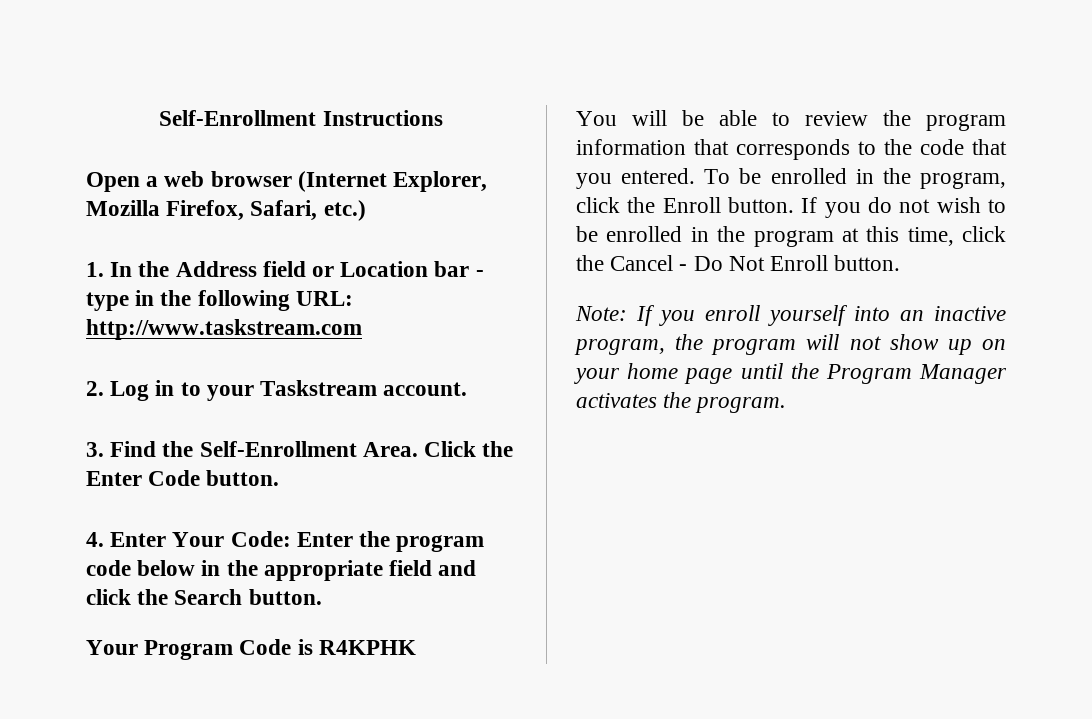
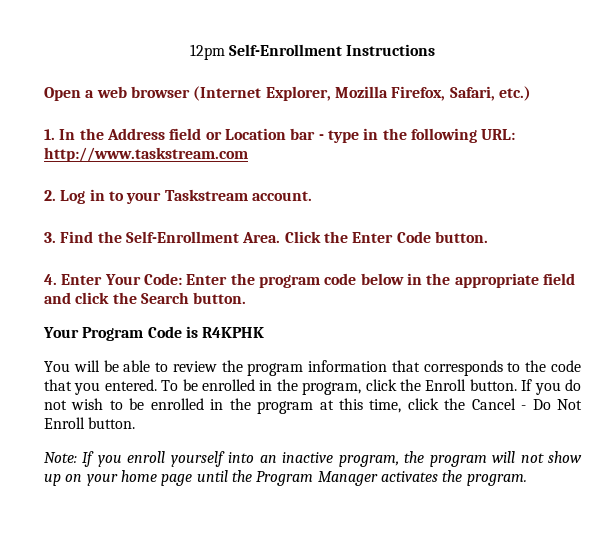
(159, 118) none -> [189,44,225,60] 12pm

